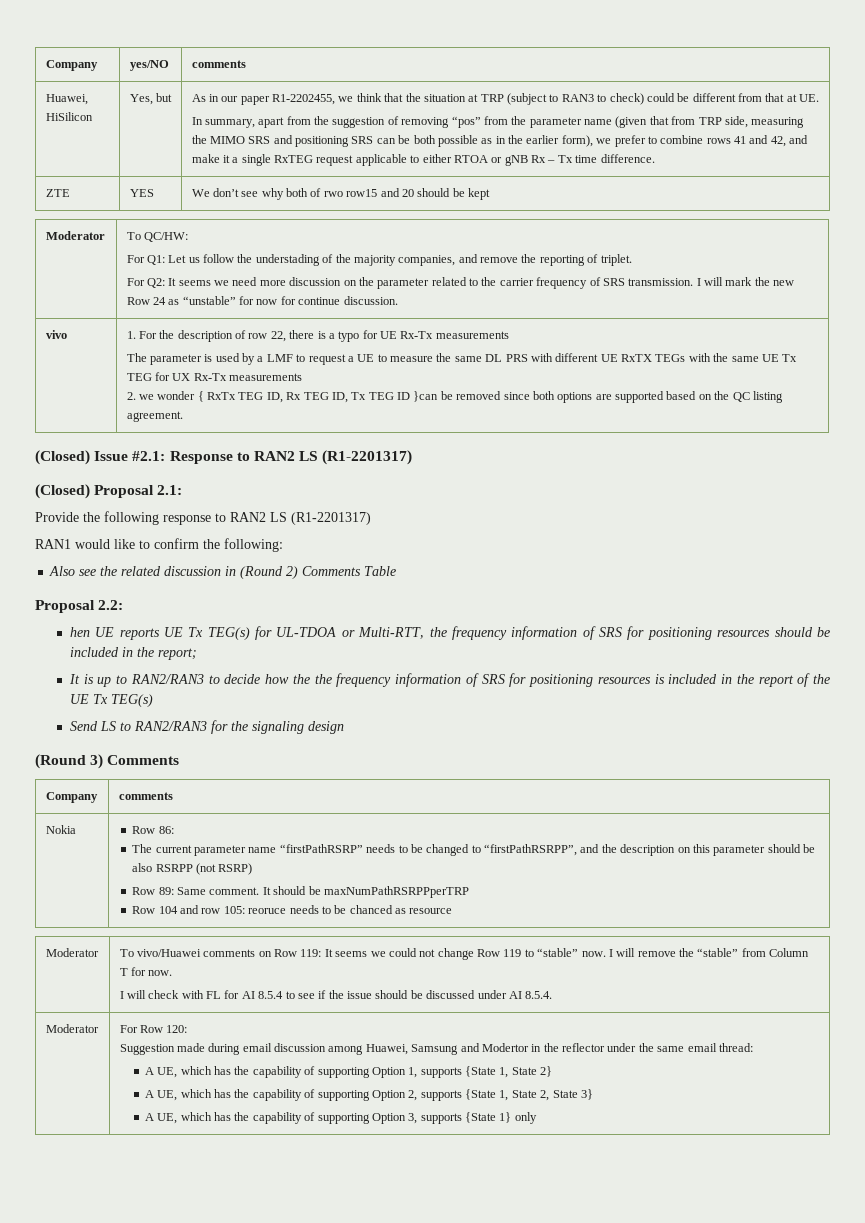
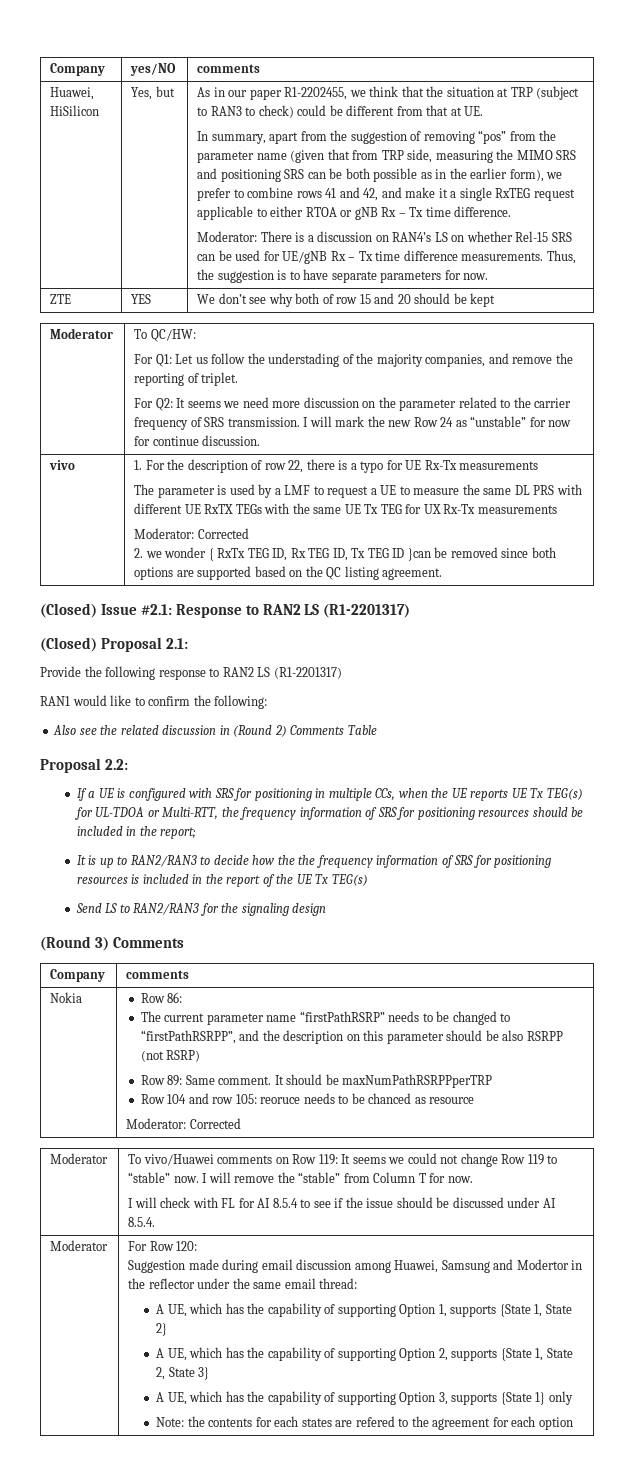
(655, 158) none -> [197,231,572,242] [197,250,576,264] [197,269,489,283] // Moderator: There is a discussion on RAN4’s LS on whether Rel-15 SRS can be used for UE/gNB Rx – Tx time difference measurements. Thus, the suggestion is to have separate parameters for now.
[323,189,378,197] rwo row15 -> [336,294,371,304] row 15
(303, 377) none -> [134,528,249,539] // Moderator: Corrected
[69,627,90,637] hen -> [76,788,449,801] If a UE is configured with SRS for positioning in multiple CCs, when the
(453, 911) none -> [126,1118,241,1129] // Moderator: Corrected
(537, 1118) none -> [155,1416,573,1430] // Note: the contents for each states are refered to the agreement for each option

